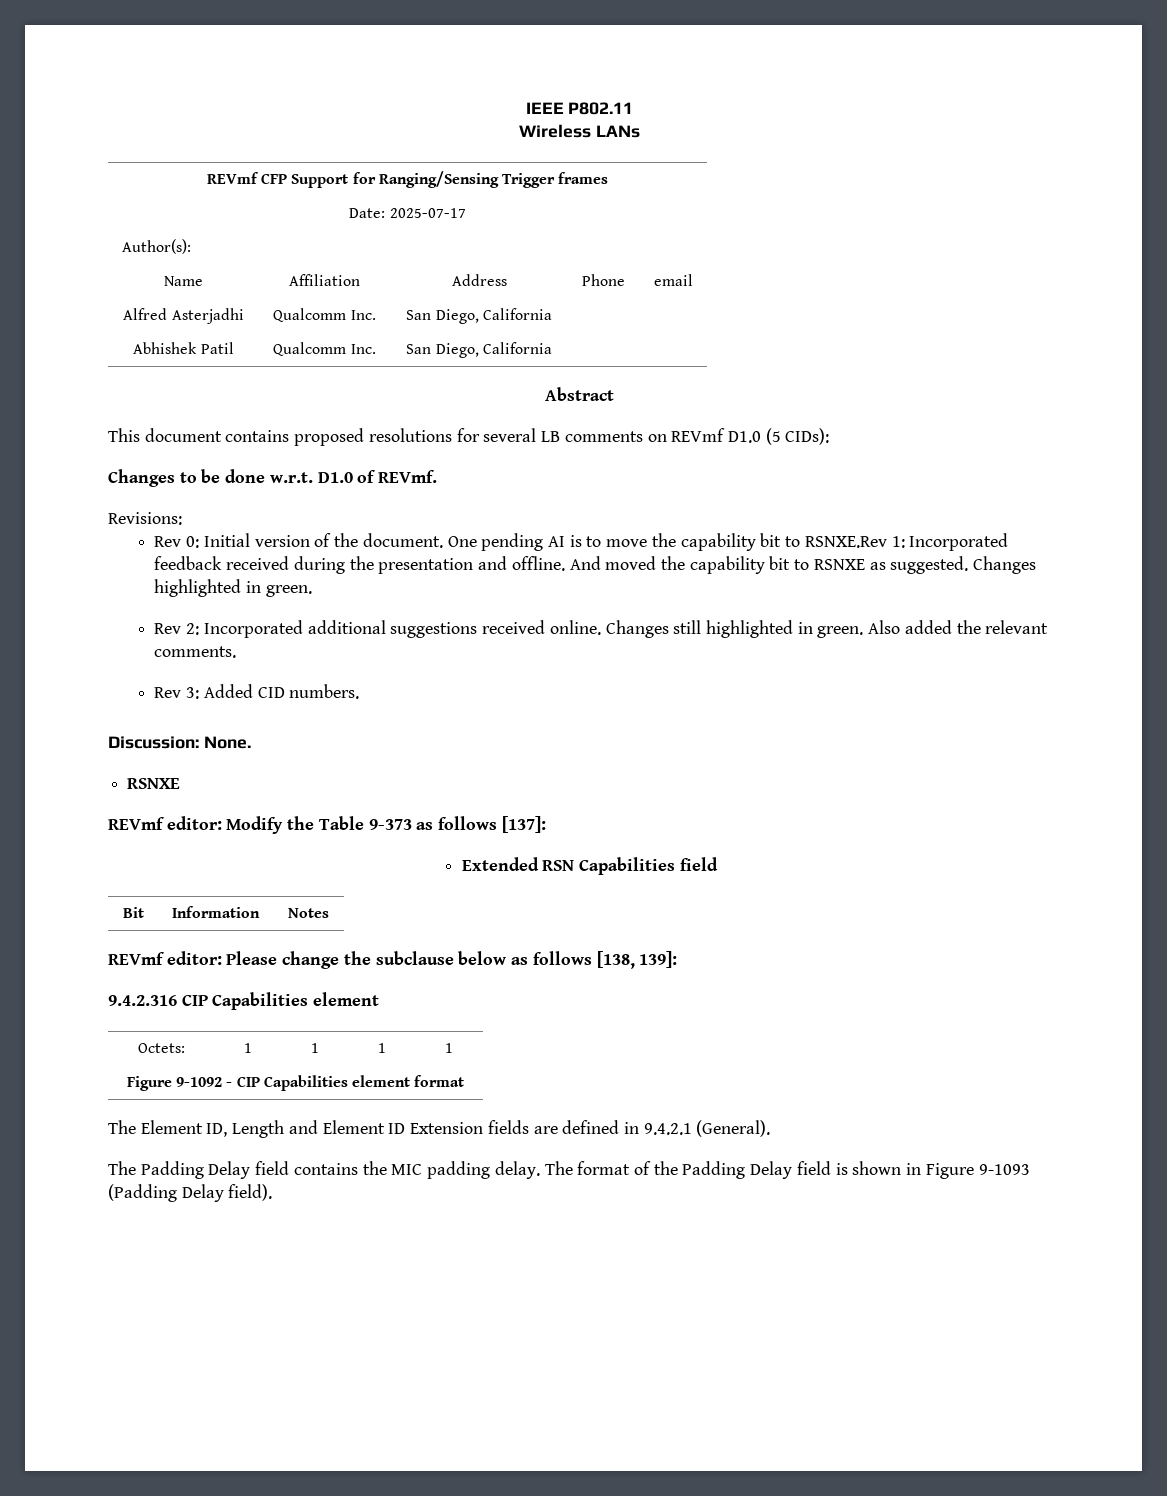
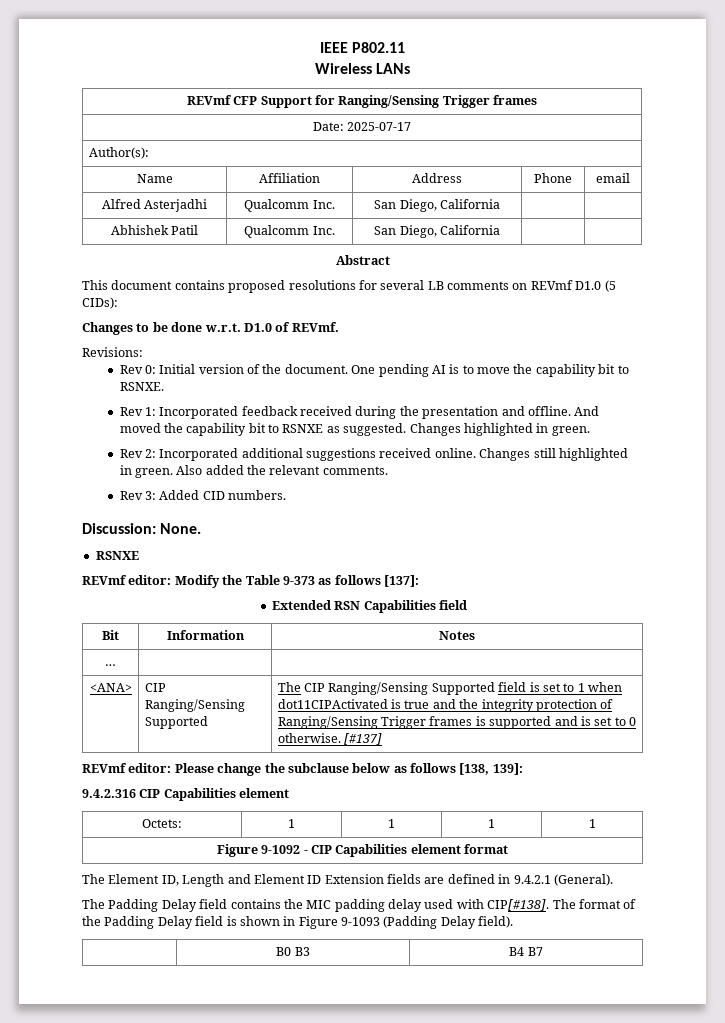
[804,536,887,548] RSNXE.Rev -> [119,382,164,391] [119,407,143,416] RSNXE. // Rev
(329, 913) none -> [105,664,116,666] [89,683,132,692] [144,683,166,692] [144,699,245,712] [144,716,208,729] [277,682,623,695] [277,699,614,712] [277,716,637,729] [277,733,383,745] // … | | // <ANA> | CIP Ranging/Sensing Supported | The CIP Ranging/Sensing Supported field is set to 1 when dot11CIPActivated is true and the integrity protection of Ranging/Sensing Trigger frames is supported and is set to 0 otherwise. [#137]
[494,1161,540,1179] delay. -> [388,899,550,912] delay used with CIP[#138].
(273, 1192) none -> [276,947,310,956] [509,947,543,956] // | B0 B3 | B4 B7

